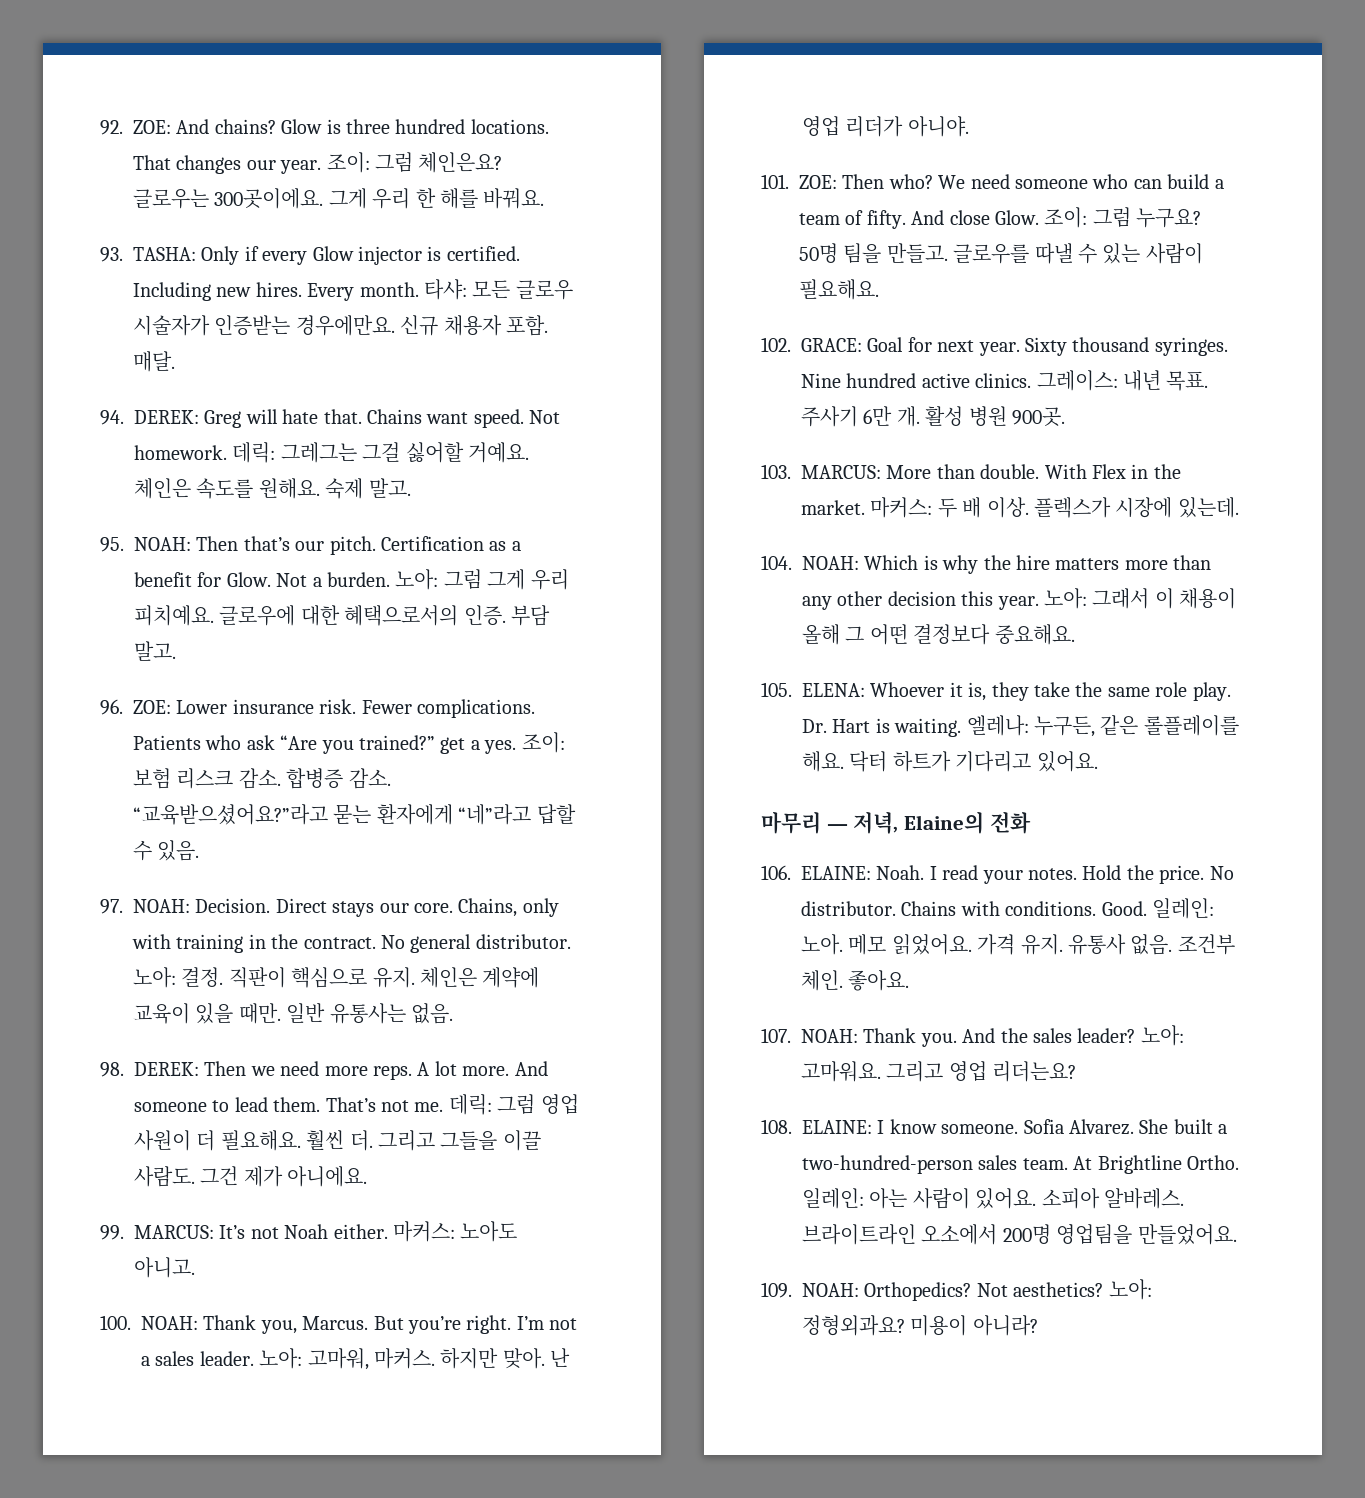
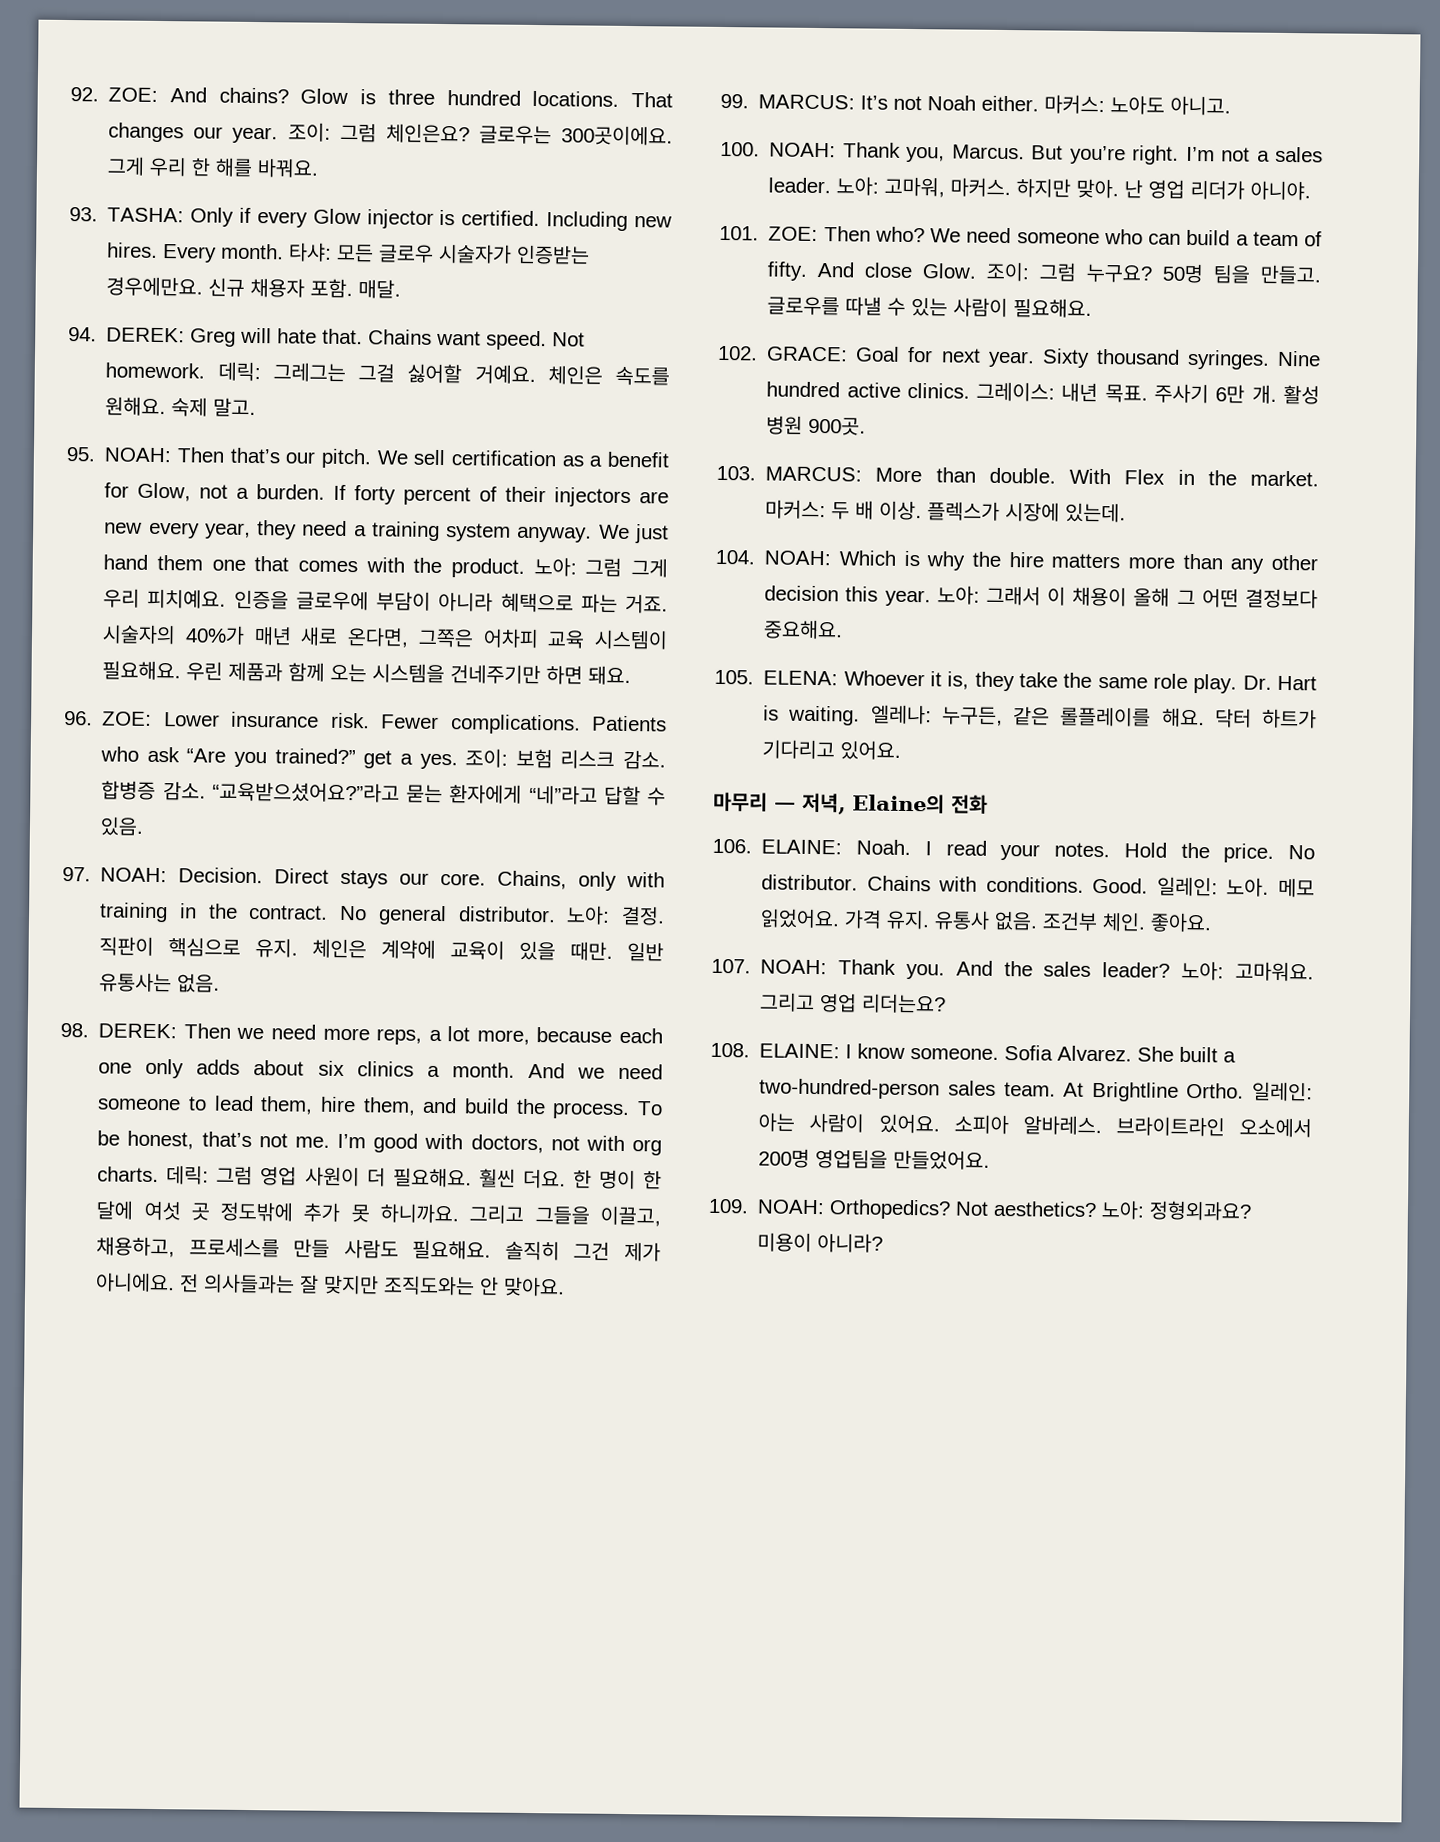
[381,536,484,551] Certification -> [376,449,556,467] We sell certification
[226,572,390,587] Glow. Not a burden. -> [137,482,670,508] [104,520,669,544] [103,554,525,578] Glow, not a burden. If forty percent of their injectors are new every year, they need a training system anyway. We just hand them one that comes with the product.
[219,605,550,626] [134,641,176,661] 글로우에 대한 혜택으로서의 인증. 부담 말고. -> [233,589,668,614] [102,624,668,650] [102,660,632,686] 인증을 글로우에 부담이 아니라 혜택으로 파는 거죠. 시술자의 40%가 매년 새로 온다면, 그쪽은 어차피 교육 시스템이 필요해요. 우린 제품과 함께 오는 시스템을 건네주기만 하면 돼요.
[373,1061,548,1080] [134,1097,444,1112] reps. A lot more. And someone to lead them. That’s not me. -> [376,1026,663,1045] [98,1058,663,1080] [97,1095,663,1120] [97,1130,662,1156] [97,1166,160,1183] reps, a lot more, because each one only adds about six clinics a month. And we need someone to lead them, hire them, and build the process. To be honest, that’s not me. I’m good with doctors, not with org charts.
[349,1130,541,1151] [134,1166,368,1187] 더. 그리고 그들을 이끌 사람도. 그건 제가 아니에요. -> [522,1168,663,1190] [96,1200,661,1227] [96,1236,661,1262] [96,1272,566,1297] 더요. 한 명이 한 달에 여섯 곳 정도밖에 추가 못 하니까요. 그리고 그들을 이끌고, 채용하고, 프로세스를 만들 사람도 필요해요. 솔직히 그건 제가 아니에요. 전 의사들과는 잘 맞지만 조직도와는 안 맞아요.

